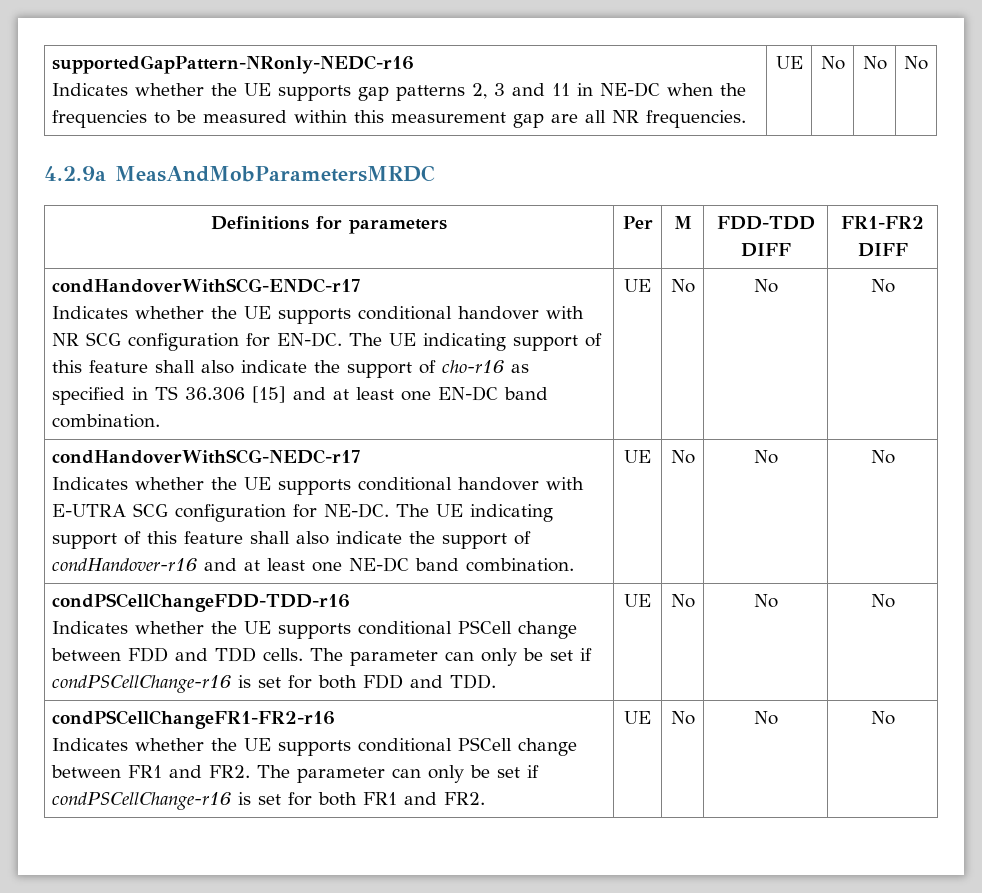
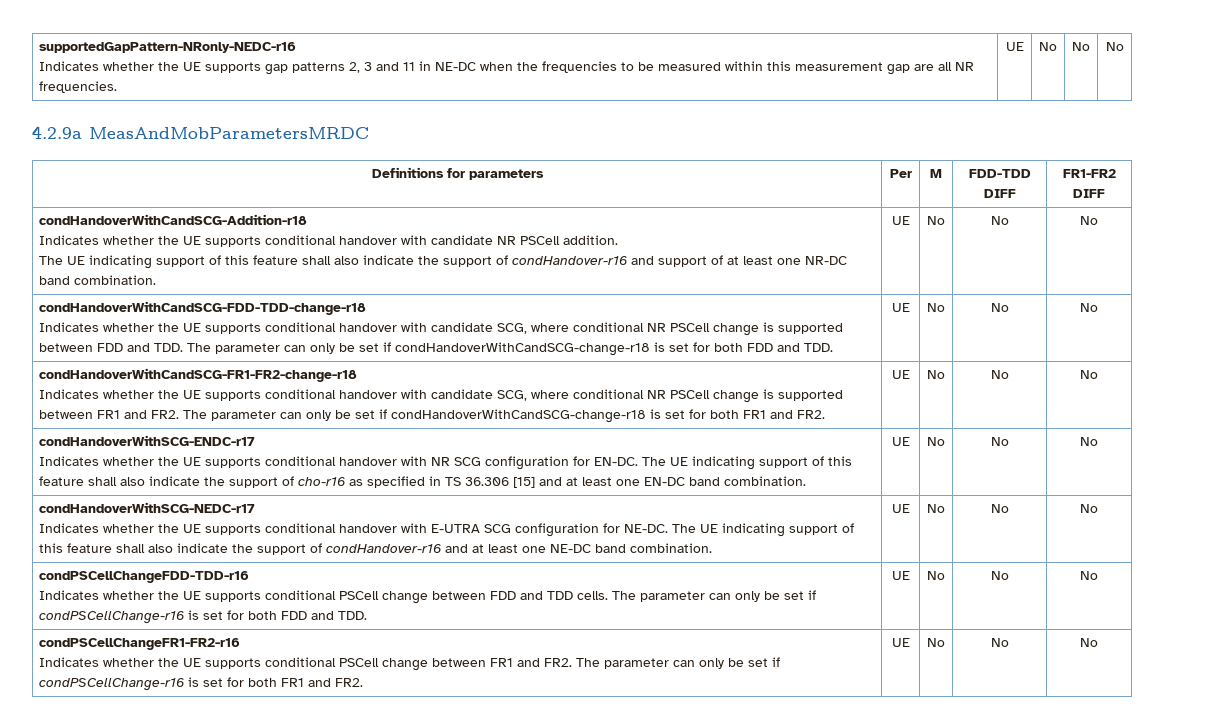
(908, 250) none -> [39,214,308,225] [39,235,619,247] [39,255,848,269] [39,275,157,285] [891,216,910,225] [927,216,945,225] [990,216,1009,225] [1080,216,1098,225] [39,301,367,315] [39,322,844,336] [39,342,834,356] [891,303,910,312] [927,303,945,312] [990,303,1009,312] [1080,303,1098,312] [39,368,358,382] [39,389,844,403] [39,409,826,423] [891,370,910,379] [927,370,945,379] [990,370,1009,379] [1080,370,1098,379] // condHandoverWithCandSCG-Addition-r18 // Indicates whether the UE supports conditional handover with candidate NR PSCell addition. // The UE indicating support of this feature shall also indicate the support of condHandover-r16 and support of at least one NR-DC band combination. | UE | No | No | No // condHandoverWithCandSCG-FDD-TDD-change-r18 // Indicates whether the UE supports conditional handover with candidate SCG, where conditional NR PSCell change is supported between FDD and TDD. The parameter can only be set if condHandoverWithCandSCG-change-r18 is set for both FDD and TDD. | UE | No | No | No // condHandoverWithCandSCG-FR1-FR2-change-r18 // Indicates whether the UE supports conditional handover with candidate SCG, where conditional NR PSCell change is supported between FR1 and FR2. The parameter can only be set if condHandoverWithCandSCG-change-r18 is set for both FR1 and FR2. | UE | No | No | No

